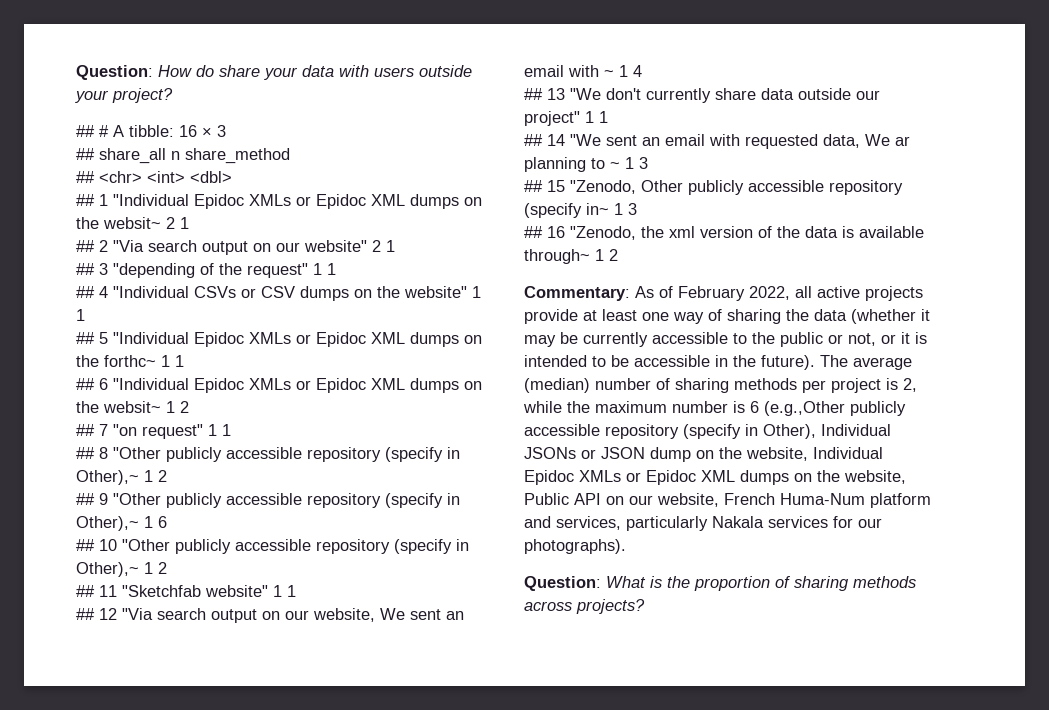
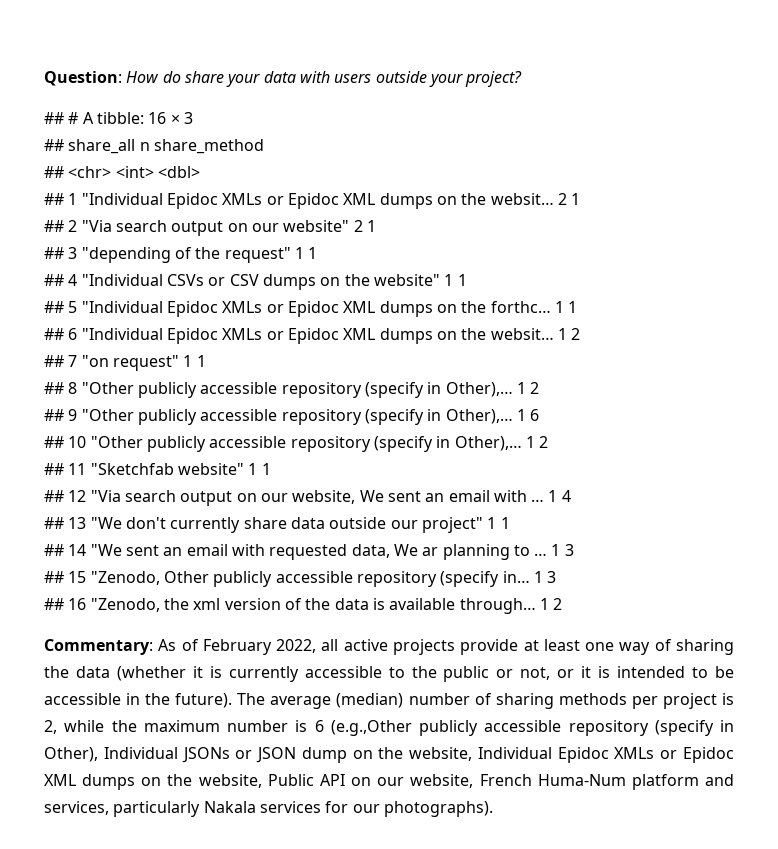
[103,217,161,229] websit~ -> [490,193,554,205] websit…
[104,355,156,367] forthc~ -> [490,301,551,313] forthc…
[103,401,161,413] websit~ -> [490,328,554,340] websit…
[76,470,139,485] Other),~ -> [445,382,513,397] Other),…
[76,516,139,531] Other),~ -> [445,409,513,424] Other),…
[76,562,139,577] Other),~ -> [454,436,522,451] Other),…
[604,70,614,77] ~ -> [531,499,545,502] …
[610,162,620,169] ~ -> [534,553,548,556] …
[586,203,609,215] in~ -> [502,571,530,583] in…
[524,249,590,264] through~ -> [459,598,536,614] through…
[524,332,578,347] may be -> [209,666,222,678] is
[524,576,916,591] [524,599,645,614] // Question: What is the proportion of sharing methods across projects? -> (493, 809) none

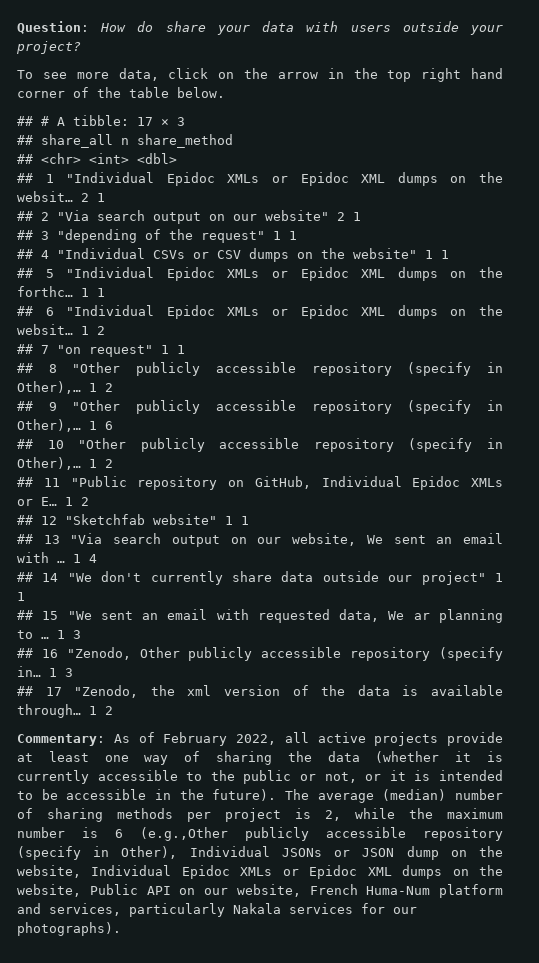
(523, 79) none -> [17,68,503,82] [17,87,225,98] // To see more data, click on the arrow in the top right hand corner of the table below.
[148,112,167,124] 16 -> [137,117,153,126] 17
(87, 469) none -> [70,476,503,490] [17,497,89,506] [17,515,57,525] "Public repository on GitHub, Individual Epidoc XMLs or E… 1 2 // ## 12
[68,490,87,502] 12 -> [43,535,60,544] 13
[68,517,87,529] 13 -> [42,573,59,582] 14
[68,544,87,556] 14 -> [42,611,59,620] 15
[68,571,87,583] 15 -> [41,649,58,658] 16
[68,598,87,610] 16 -> [45,687,62,696] 17

